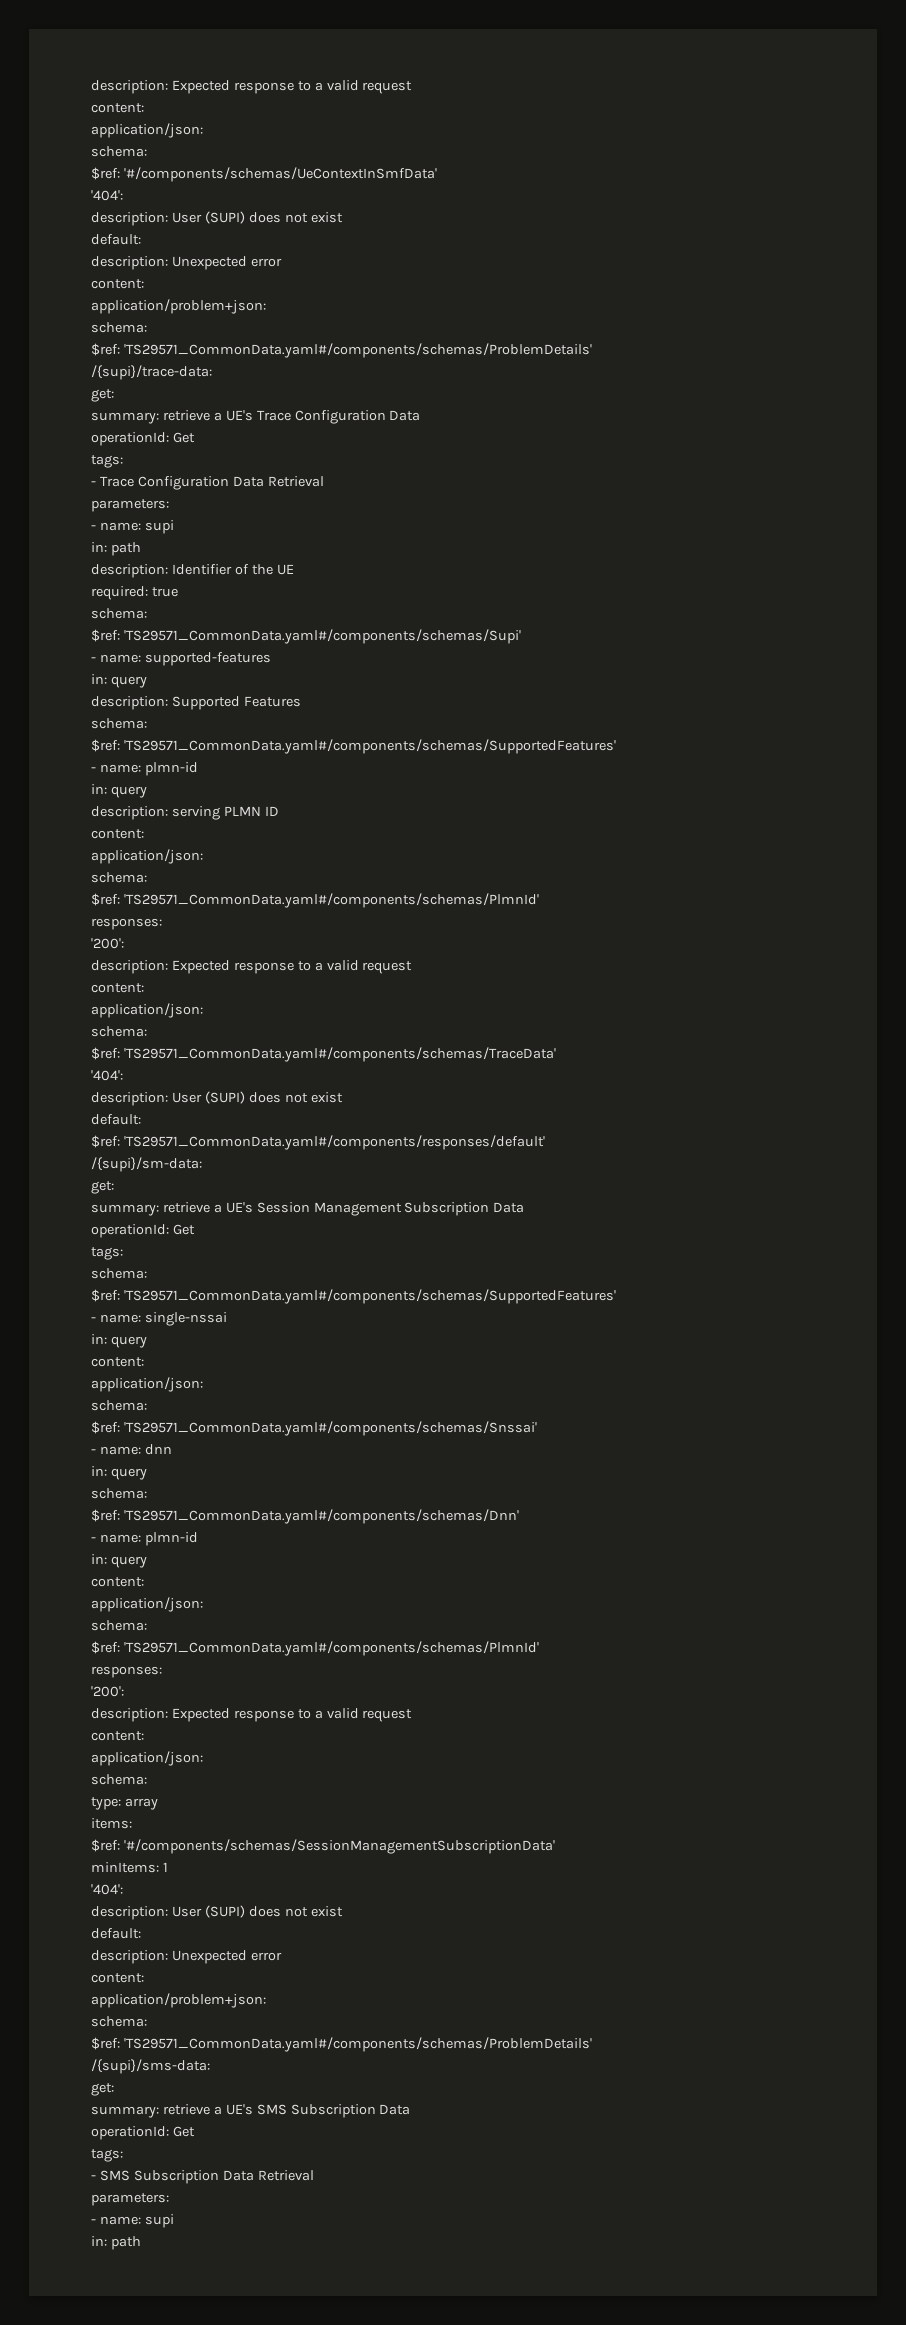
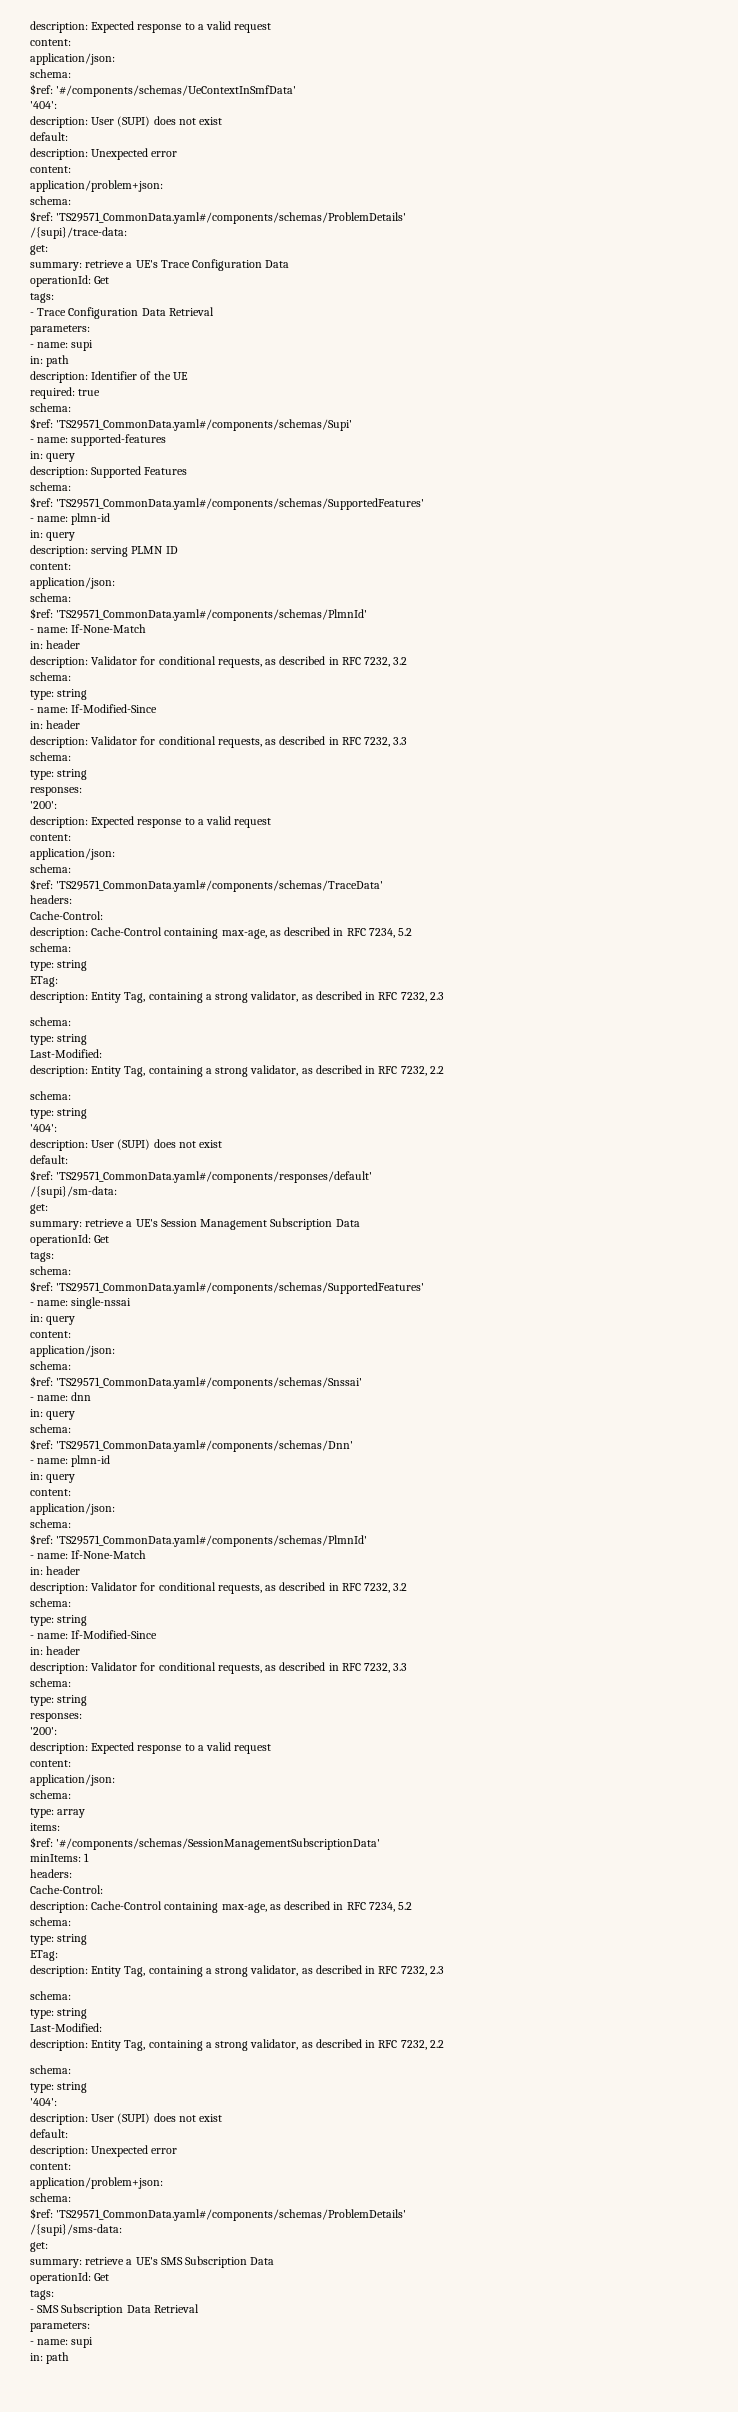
(539, 900) none -> [30,624,147,633] [30,640,81,649] [30,656,408,668] [30,672,71,681] [30,689,88,700] [30,704,158,713] [30,720,81,729] [30,736,408,748] [30,752,71,761] [30,769,88,780] // - name: If-None-Match // in: header // description: Validator for conditional requests, as described in RFC 7232, 3.2 // schema: // type: string // - name: If-Modified-Since // in: header // description: Validator for conditional requests, as described in RFC 7232, 3.3 // schema: // type: string
(556, 1054) none -> [30,895,72,904] [30,911,103,920] [30,927,413,939] [30,943,71,952] [30,960,88,971] [30,976,58,987] [30,991,444,1003] [30,1017,71,1026] [30,1034,88,1045] [30,1049,102,1058] [30,1065,444,1077] [30,1091,71,1100] [30,1108,88,1119] // headers: // Cache-Control: // description: Cache-Control containing max-age, as described in RFC 7234, 5.2 // schema: // type: string // ETag: // description: Entity Tag, containing a strong validator, as described in RFC 7232, 2.3 // schema: // type: string // Last-Modified: // description: Entity Tag, containing a strong validator, as described in RFC 7232, 2.2 // schema: // type: string
(539, 1648) none -> [30,1550,147,1559] [30,1566,81,1575] [30,1582,408,1594] [30,1598,71,1607] [30,1615,88,1626] [30,1630,158,1639] [30,1646,81,1655] [30,1662,408,1674] [30,1678,71,1687] [30,1695,88,1706] // - name: If-None-Match // in: header // description: Validator for conditional requests, as described in RFC 7232, 3.2 // schema: // type: string // - name: If-Modified-Since // in: header // description: Validator for conditional requests, as described in RFC 7232, 3.3 // schema: // type: string
(168, 1867) none -> [30,1869,72,1878] [30,1885,103,1894] [30,1901,413,1913] [30,1917,71,1926] [30,1934,88,1945] [30,1950,58,1961] [30,1965,444,1977] [30,1991,71,2000] [30,2008,88,2019] [30,2023,102,2032] [30,2039,444,2051] [30,2065,71,2074] [30,2082,88,2093] // headers: // Cache-Control: // description: Cache-Control containing max-age, as described in RFC 7234, 5.2 // schema: // type: string // ETag: // description: Entity Tag, containing a strong validator, as described in RFC 7232, 2.3 // schema: // type: string // Last-Modified: // description: Entity Tag, containing a strong validator, as described in RFC 7232, 2.2 // schema: // type: string

